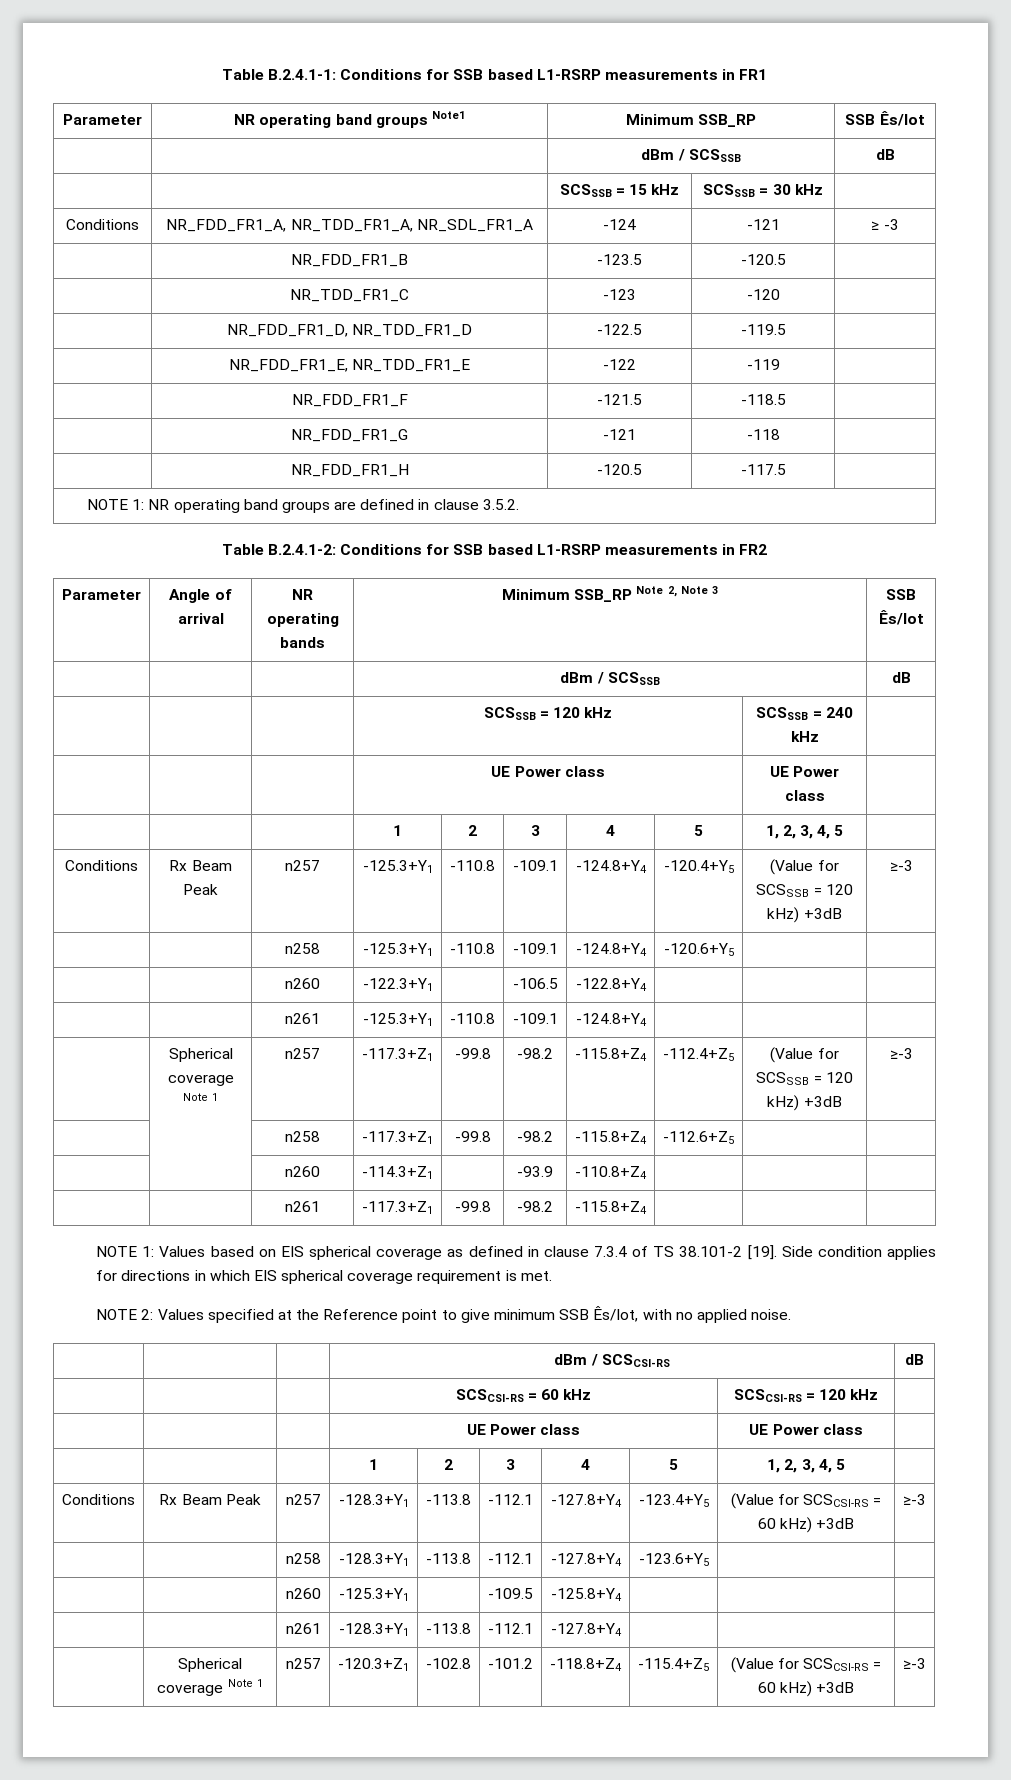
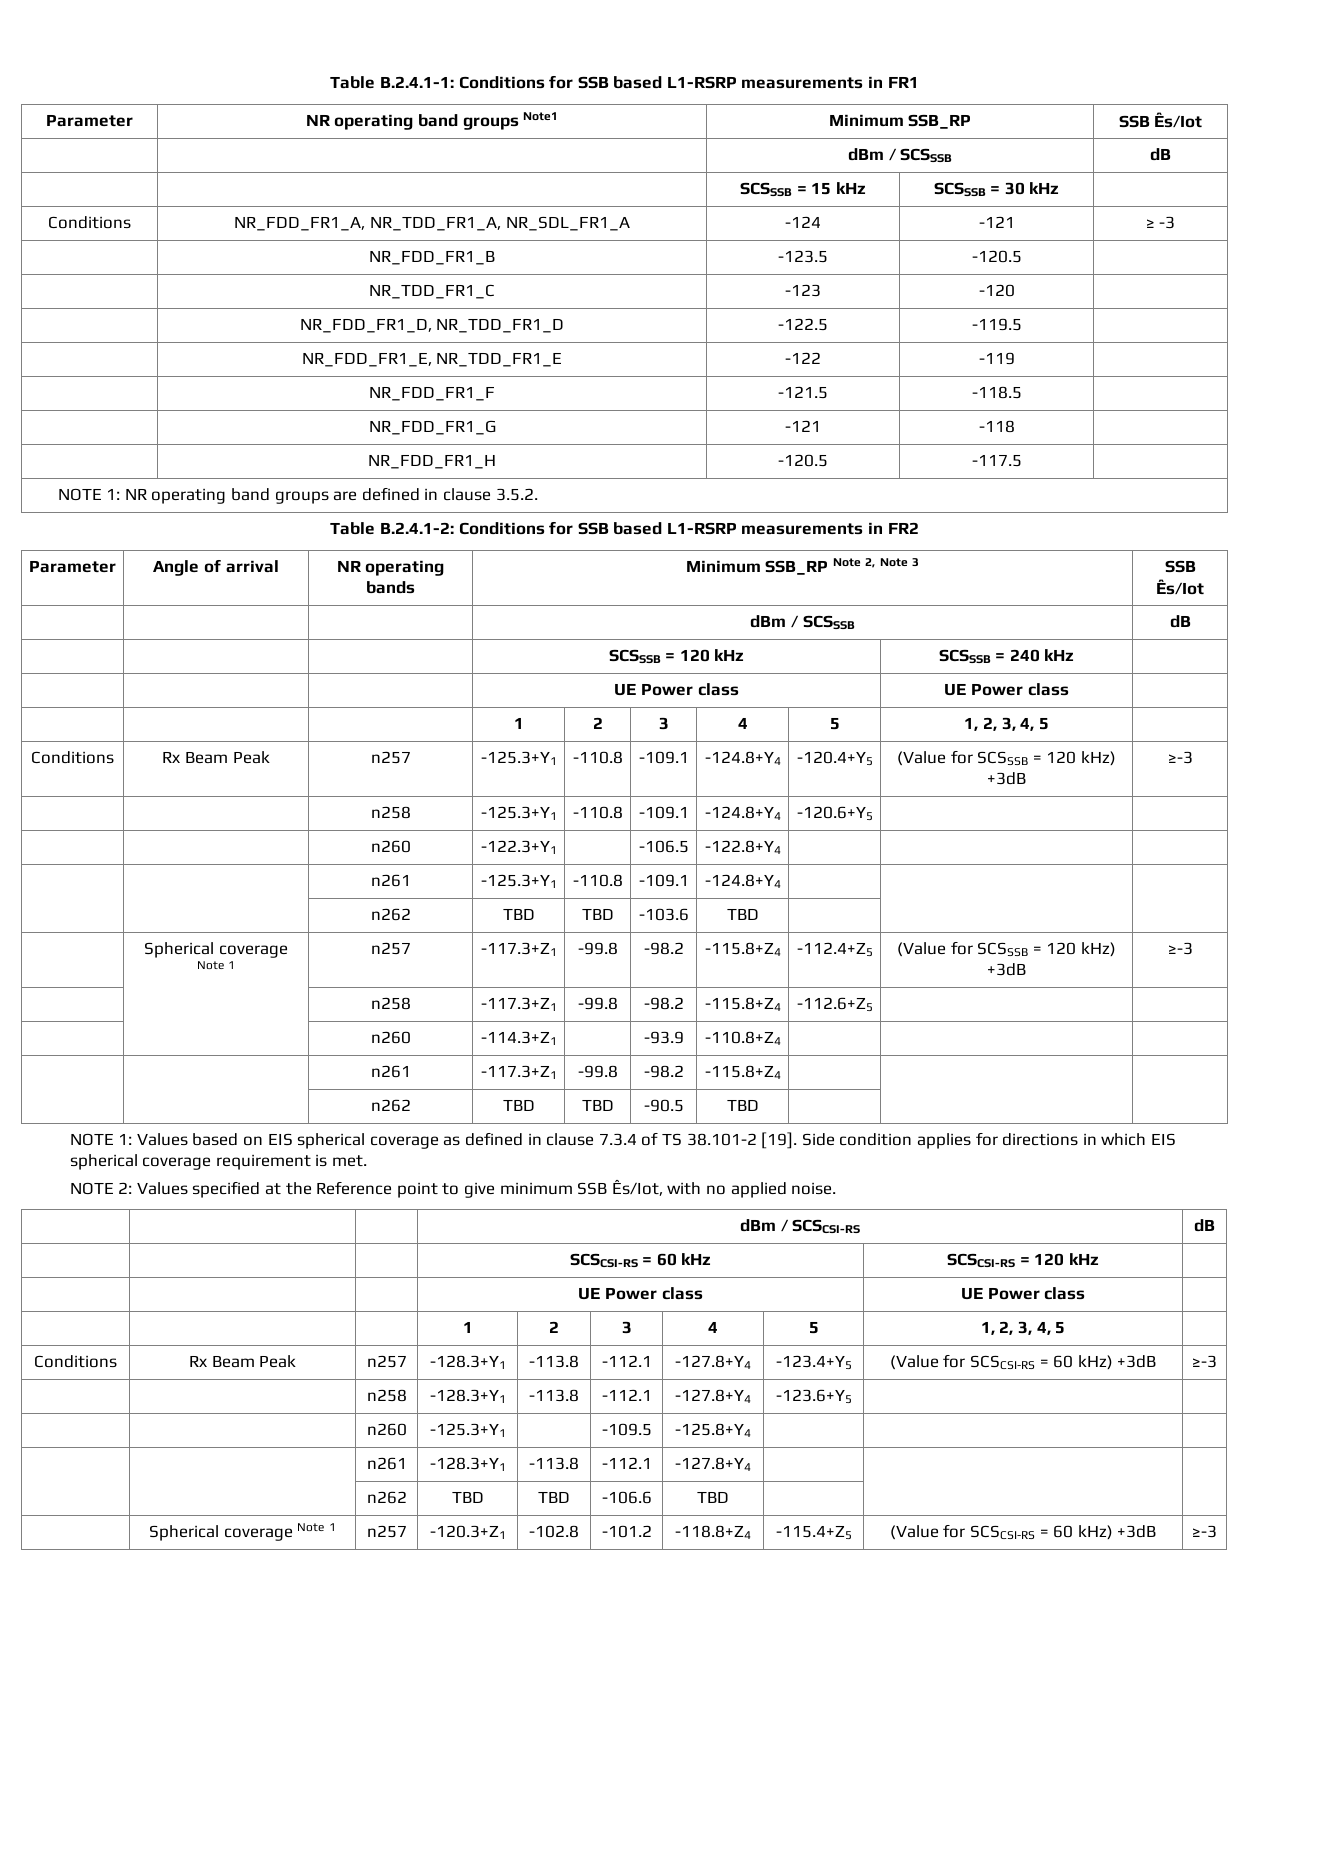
(647, 1019) none -> [370,908,411,921] [502,908,535,920] [581,908,614,920] [638,908,689,921] [726,908,759,920] // | | n262 | TBD | TBD | -103.6 | TBD | | |
(647, 1207) none -> [370,1099,411,1112] [502,1099,535,1111] [581,1099,614,1111] [643,1099,684,1112] [726,1099,759,1111] // | | n262 | TBD | TBD | -90.5 | TBD | | |
(622, 1629) none -> [366,1491,407,1504] [451,1491,484,1503] [538,1491,570,1503] [601,1491,652,1504] [697,1491,729,1503] // | | n262 | TBD | TBD | -106.6 | TBD | | |

